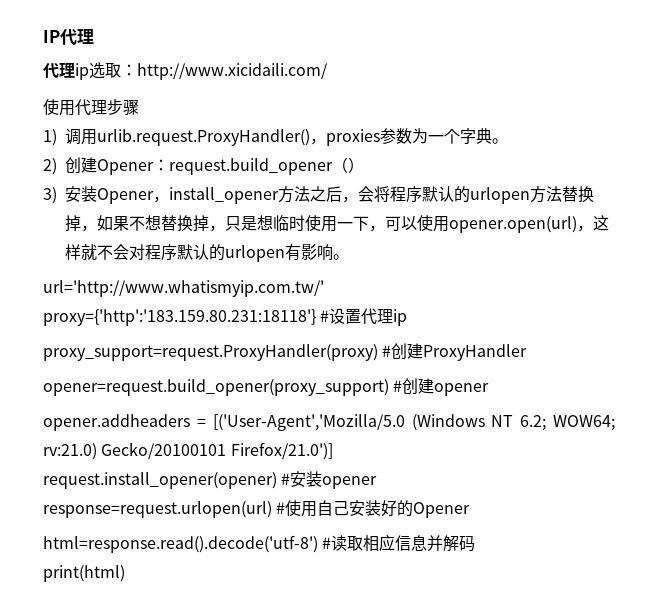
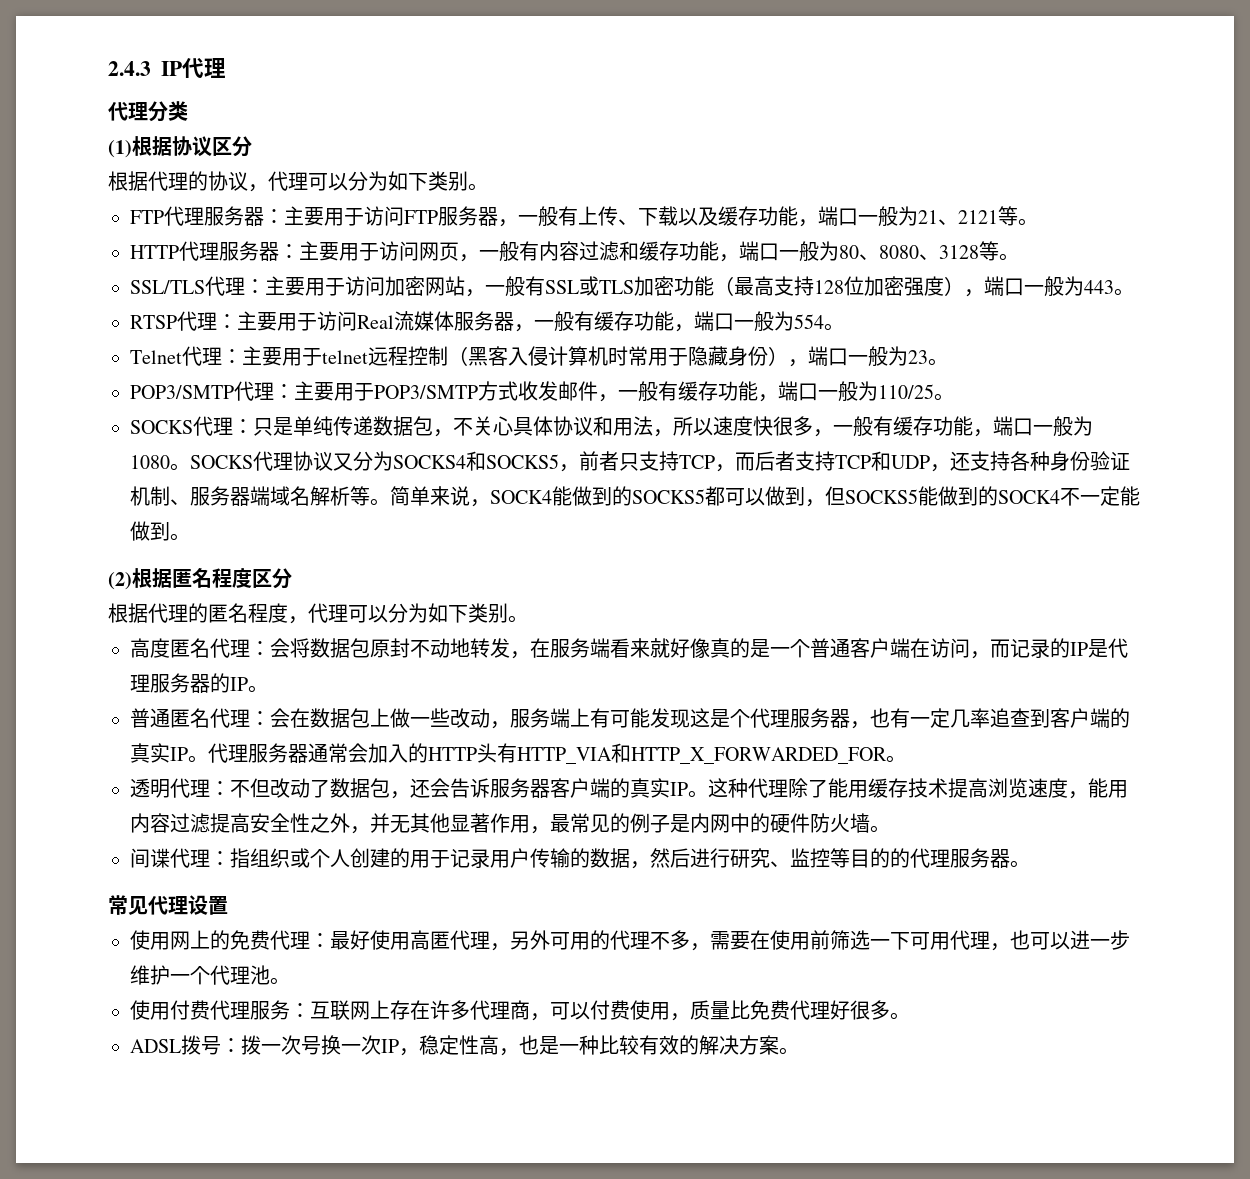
(43, 36) none -> [108,61,151,76] 2.4.3
[75,62,328,80] [43,99,139,116] [43,128,508,146] [43,157,364,175] [43,186,594,204] [65,215,609,233] [65,244,349,262] [43,280,324,297] [43,308,408,326] [43,343,528,361] [43,378,490,396] [43,414,615,431] [43,442,333,460] [43,471,378,489] [43,500,471,518] [43,534,476,553] [43,565,125,582] ip选取：http://www.xicidaili.com/ // 使用代理步骤 // 1)调用urlib.request.ProxyHandler()，proxies参数为一个字典。 // 2)创建Opener：request.build_opener（） // 3)安装Opener，install_opener方法之后，会将程序默认的urlopen方法替换掉，如果不想替换掉，只是想临时使用一下，可以使用opener.open(url)，这样就不会对程序默认的urlopen有影响。 // url='http://www.whatismyip.com.tw/' // proxy={'http':'183.159.80.231:18118'} #设置代理ip // proxy_support=request.ProxyHandler(proxy) #创建ProxyHandler // opener=request.build_opener(proxy_support) #创建opener // opener.addheaders = [('User-Agent','Mozilla/5.0 (Windows NT 6.2; WOW64; rv:21.0) Gecko/20100101 Firefox/21.0')] // request.install_opener(opener) #安装opener // response=request.urlopen(url) #使用自己安装好的Opener // html=response.read().decode('utf-8') #读取相应信息并解码 // print(html) -> [148,101,188,122] [108,136,252,158] [108,171,488,192] [130,206,1038,227] [130,241,1019,262] [130,276,1134,297] [130,311,844,332] [130,346,948,367] [130,381,954,402] [130,416,1093,437] [130,451,1130,472] [130,486,1140,507] [130,521,190,541] [108,568,292,590] [108,603,528,624] [130,638,1128,659] [130,673,268,693] [130,708,1130,729] [130,743,906,764] [130,778,1128,799] [130,813,890,834] [130,848,1030,869] [108,895,228,915] [130,930,1130,951] [130,965,290,985] [130,1000,910,1021] [130,1035,799,1056] 分类 // (1)根据协议区分 // 根据代理的协议，代理可以分为如下类别。 // FTP代理服务器：主要用于访问FTP服务器，一般有上传、下载以及缓存功能，端口一般为21、2121等。 // HTTP代理服务器：主要用于访问网页，一般有内容过滤和缓存功能，端口一般为80、8080、3128等。 // SSL/TLS代理：主要用于访问加密网站，一般有SSL或TLS加密功能（最高支持128位加密强度），端口一般为443。 // RTSP代理：主要用于访问Real流媒体服务器，一般有缓存功能，端口一般为554。 // Telnet代理：主要用于telnet远程控制（黑客入侵计算机时常用于隐藏身份），端口一般为23。 // POP3/SMTP代理：主要用于POP3/SMTP方式收发邮件，一般有缓存功能，端口一般为110/25。 // SOCKS代理：只是单纯传递数据包，不关心具体协议和用法，所以速度快很多，一般有缓存功能，端口一般为1080。SOCKS代理协议又分为SOCKS4和SOCKS5，前者只支持TCP，而后者支持TCP和UDP，还支持各种身份验证机制、服务器端域名解析等。简单来说，SOCK4能做到的SOCKS5都可以做到，但SOCKS5能做到的SOCK4不一定能做到。 // (2)根据匿名程度区分 // 根据代理的匿名程度，代理可以分为如下类别。 // 高度匿名代理：会将数据包原封不动地转发，在服务端看来就好像真的是一个普通客户端在访问，而记录的IP是代理服务器的IP。 // 普通匿名代理：会在数据包上做一些改动，服务端上有可能发现这是个代理服务器，也有一定几率追查到客户端的真实IP。代理服务器通常会加入的HTTP头有HTTP_VIA和HTTP_X_FORWARDED_FOR。 // 透明代理：不但改动了数据包，还会告诉服务器客户端的真实IP。这种代理除了能用缓存技术提高浏览速度，能用内容过滤提高安全性之外，并无其他显著作用，最常见的例子是内网中的硬件防火墙。 // 间谍代理：指组织或个人创建的用于记录用户传输的数据，然后进行研究、监控等目的的代理服务器。 // 常见代理设置 // 使用网上的免费代理：最好使用高匿代理，另外可用的代理不多，需要在使用前筛选一下可用代理，也可以进一步维护一个代理池。 // 使用付费代理服务：互联网上存在许多代理商，可以付费使用，质量比免费代理好很多。 // ADSL拨号：拨一次号换一次IP，稳定性高，也是一种比较有效的解决方案。

